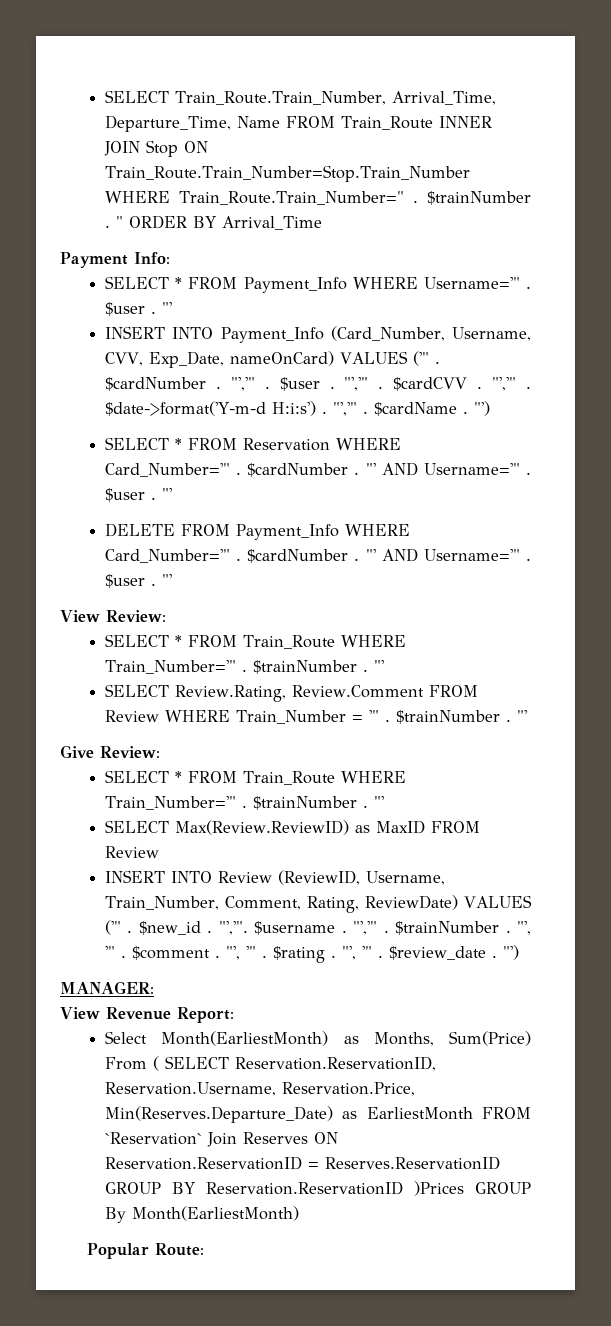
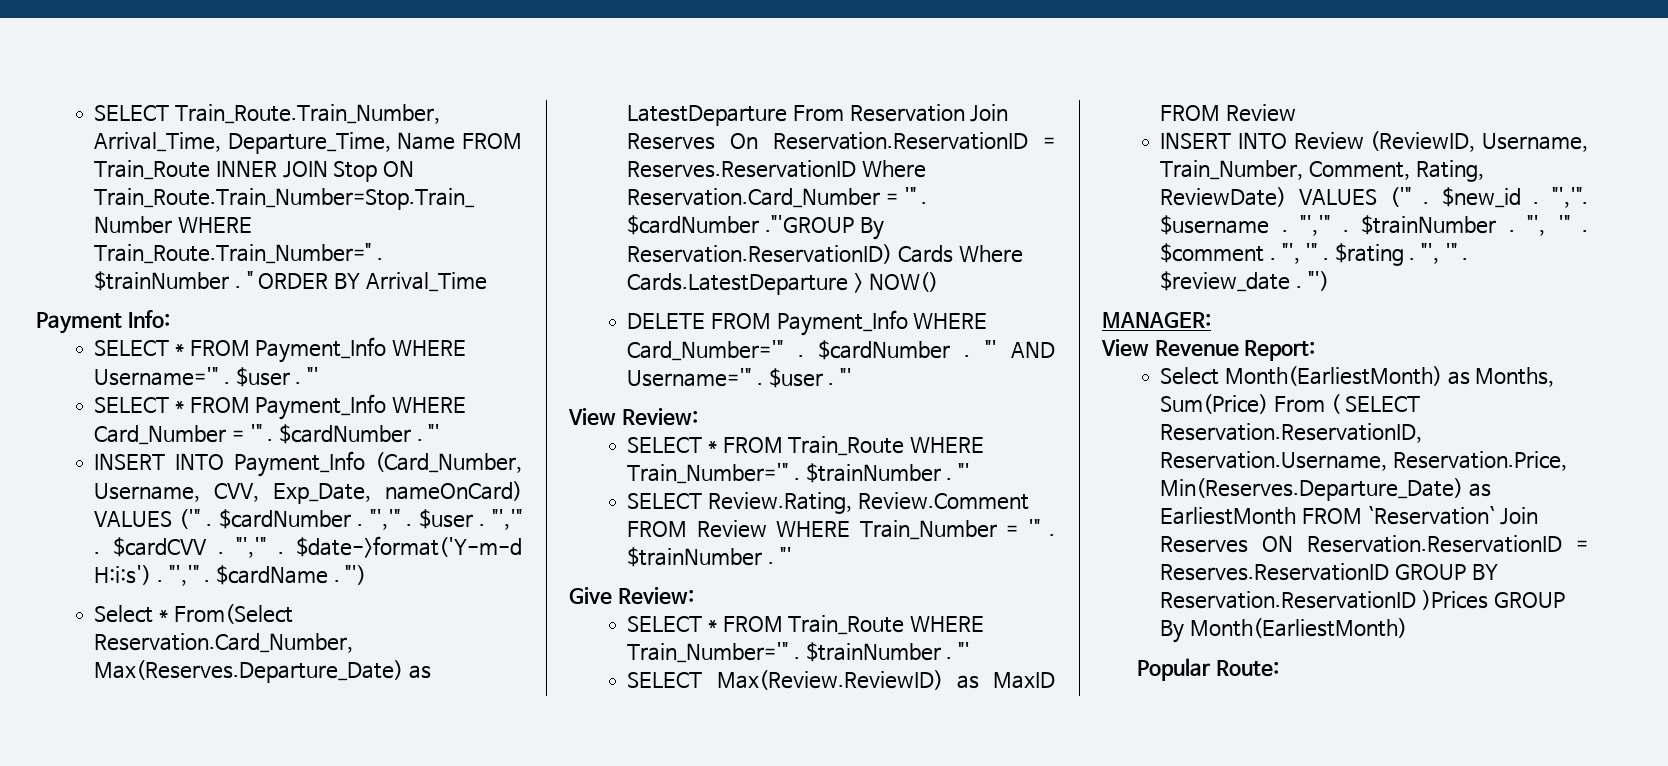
(173, 308) none -> [94,394,467,420] [94,424,441,445] // SELECT * FROM Payment_Info WHERE Card_Number = '" . $cardNumber . "'
[105,437,402,451] [105,462,531,477] [105,488,173,502] SELECT * FROM Reservation WHERE Card_Number='" . $cardNumber . "' AND Username='" . $user . "' -> [94,604,293,624] [94,633,354,653] [94,660,432,683] [627,104,1009,126] [627,132,1055,150] [627,160,927,178] [627,187,928,208] [627,215,884,240] [627,244,1023,264] [627,272,938,295] Select * From(Select Reservation.Card_Number, Max(Reserves.Departure_Date) as LatestDeparture From Reservation Join Reserves On Reservation.ReservationID = Reserves.ReservationID Where Reservation.Card_Number = '" . $cardNumber ."'GROUP By Reservation.ReservationID) Cards Where Cards.LatestDeparture > NOW()

